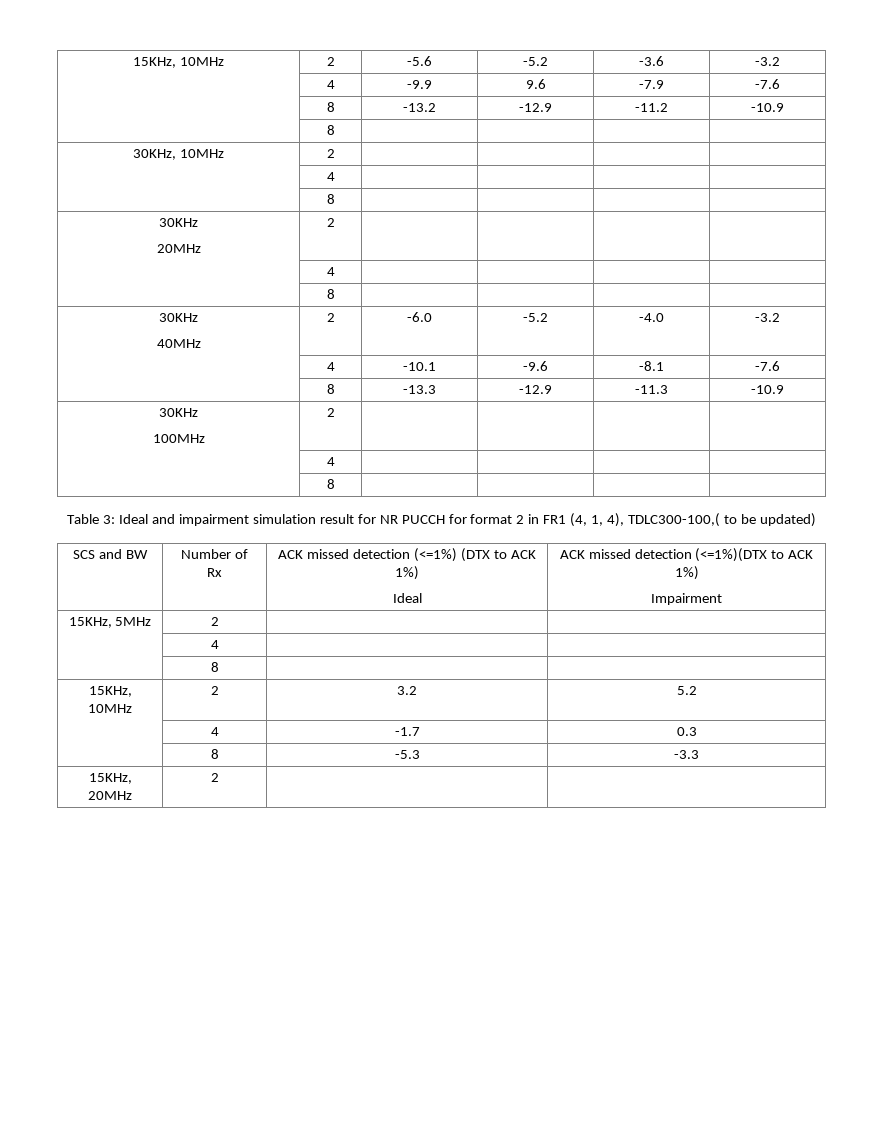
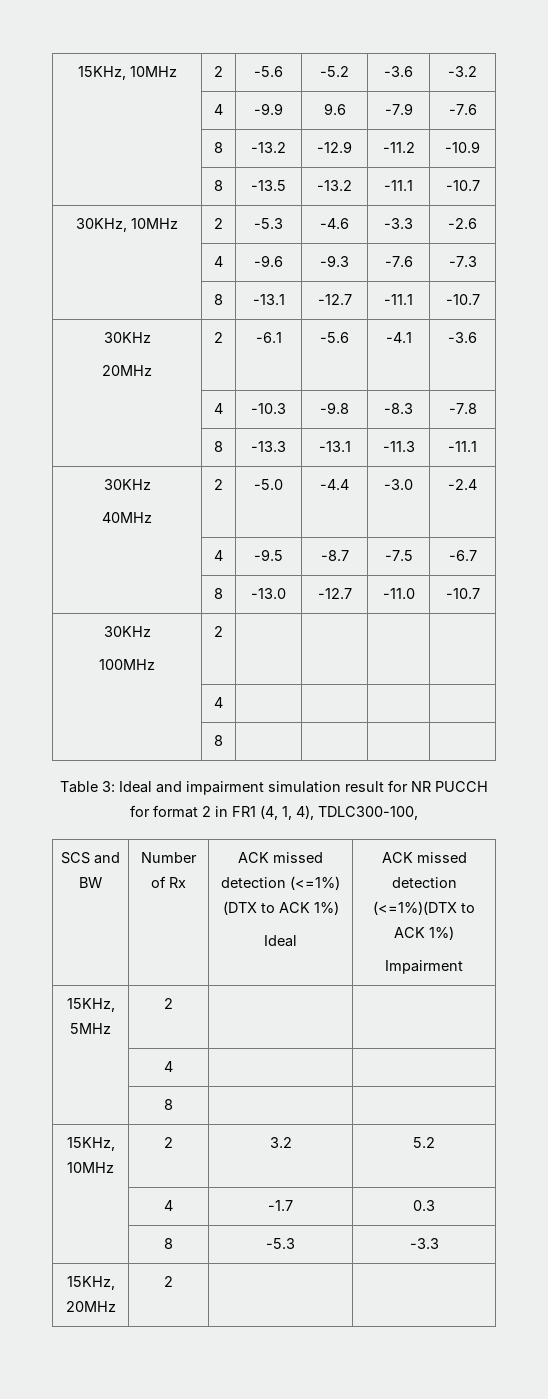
(335, 130) | | | -> [251,180,286,191] [317,180,352,191] [384,180,413,191] [445,180,480,191] -13.5 | -13.2 | -11.1 | -10.7
[326,172,335,181] [326,194,335,204] [159,218,198,227] [156,244,201,253] [326,218,335,227] [326,267,335,276] [326,289,335,299] [159,313,198,322] [156,339,201,348] [326,313,335,322] [406,312,432,322] [523,313,548,322] [639,313,664,322] [755,313,780,322] [326,362,335,371] [402,362,436,371] [523,361,548,371] [639,361,664,371] [755,361,780,371] [326,384,335,394] [402,385,436,394] [519,385,552,394] [635,385,668,394] [751,385,784,394] | | | // | 4 | | | | // | 8 | | | | // 30KHz // 20MHz | 2 | | | | // | 4 | | | | // | 8 | | | | // 30KHz // 40MHz | 2 | -6.0 | -5.2 | -4.0 | -3.2 // | 4 | -10.1 | -9.6 | -8.1 | -7.6 // | 8 | -13.3 | -12.9 | -11.3 | -10.9 -> [254,218,283,229] [320,218,349,229] [384,218,413,229] [448,218,477,229] [214,256,223,267] [254,255,283,267] [320,255,349,267] [384,256,413,267] [448,256,477,267] [214,294,223,305] [252,294,285,305] [317,294,352,305] [384,294,413,305] [445,294,480,305] [103,332,151,343] [102,365,152,376] [214,332,223,343] [255,332,282,343] [320,332,349,343] [385,332,412,343] [448,332,477,343] [214,403,223,414] [251,403,286,414] [320,402,349,414] [384,403,413,414] [448,403,477,414] [214,441,223,452] [251,441,286,452] [318,441,351,452] [382,441,415,452] [448,441,477,452] [103,479,151,490] [102,512,152,523] [214,479,223,490] [254,479,283,490] [320,479,349,490] [384,479,413,490] [448,479,477,490] [214,550,223,561] [254,549,283,561] [320,550,349,561] [384,550,413,561] [448,550,477,561] [214,588,223,599] [251,588,286,599] [317,588,352,599] [382,588,415,599] [445,588,480,599] -5.3 | -4.6 | -3.3 | -2.6 // | 4 | -9.6 | -9.3 | -7.6 | -7.3 // | 8 | -13.1 | -12.7 | -11.1 | -10.7 // 30KHz // 20MHz | 2 | -6.1 | -5.6 | -4.1 | -3.6 // | 4 | -10.3 | -9.8 | -8.3 | -7.8 // | 8 | -13.3 | -13.1 | -11.3 | -11.1 // 30KHz // 40MHz | 2 | -5.0 | -4.4 | -3.0 | -2.4 // | 4 | -9.5 | -8.7 | -7.5 | -6.7 // | 8 | -13.0 | -12.7 | -11.0 | -10.7
[627,513,816,527] TDLC300-100,( to be updated) -> [318,806,418,820] TDLC300-100,

